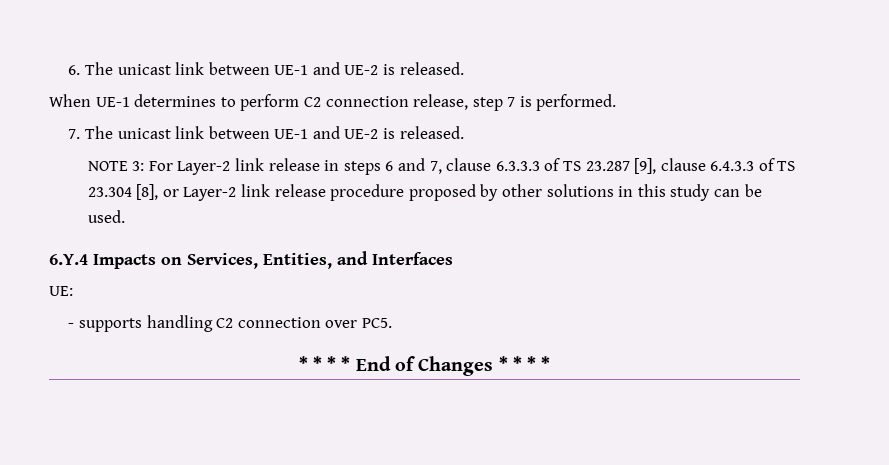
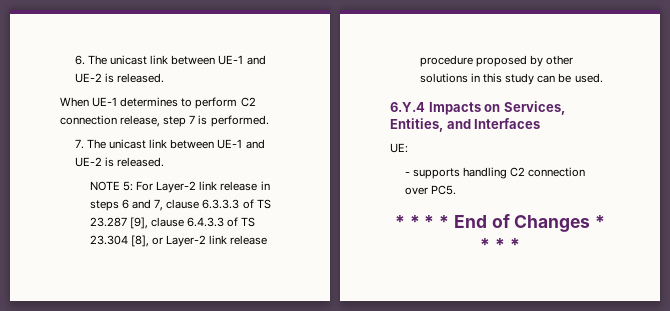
[132,161,145,171] 3: -> [123,181,134,191] 5:

